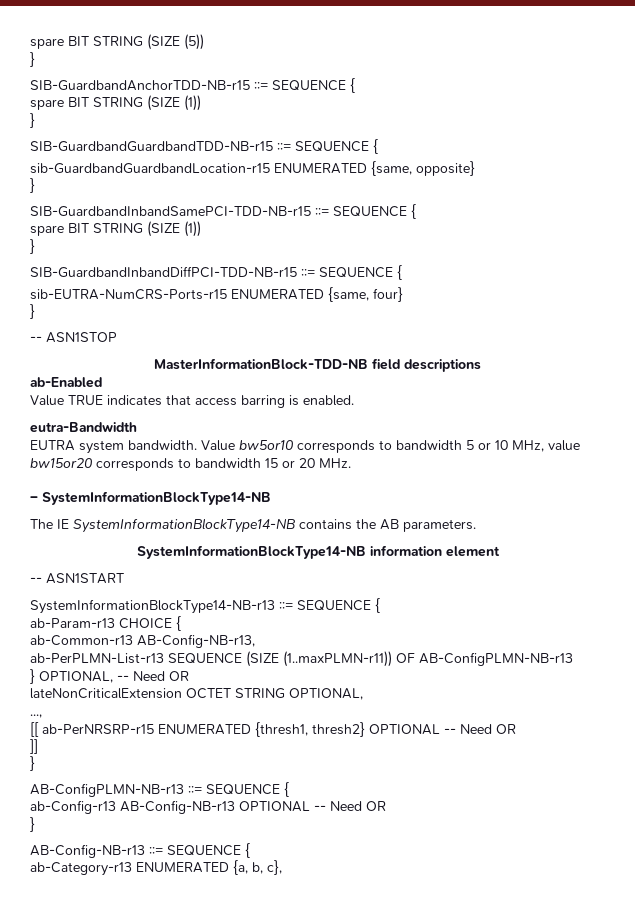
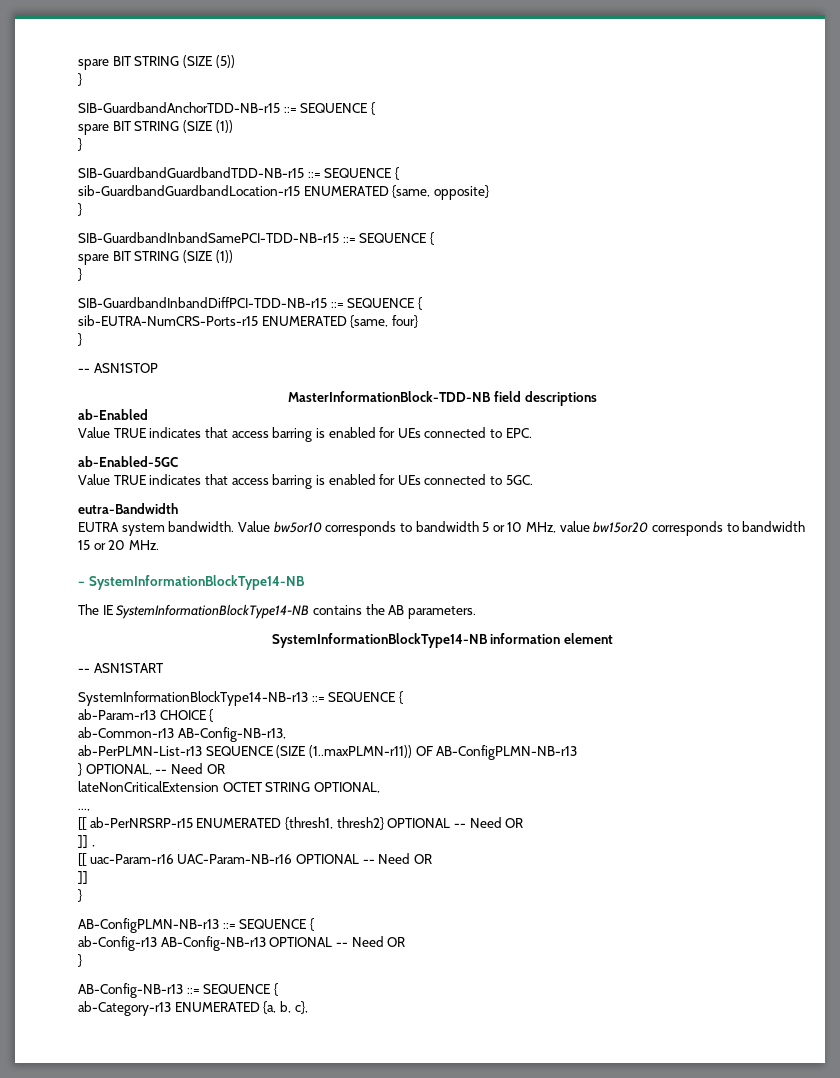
[303,395,354,406] enabled. -> [328,427,532,438] [78,456,178,467] [78,474,533,489] enabled for UEs connected to EPC. // ab-Enabled-5GC // Value TRUE indicates that access barring is enabled for UEs connected to 5GC.
(516, 729) none -> [78,835,95,848] [78,853,432,866] // ]] , // [[ uac-Param-r16 UAC-Param-NB-r16 OPTIONAL -- Need OR

